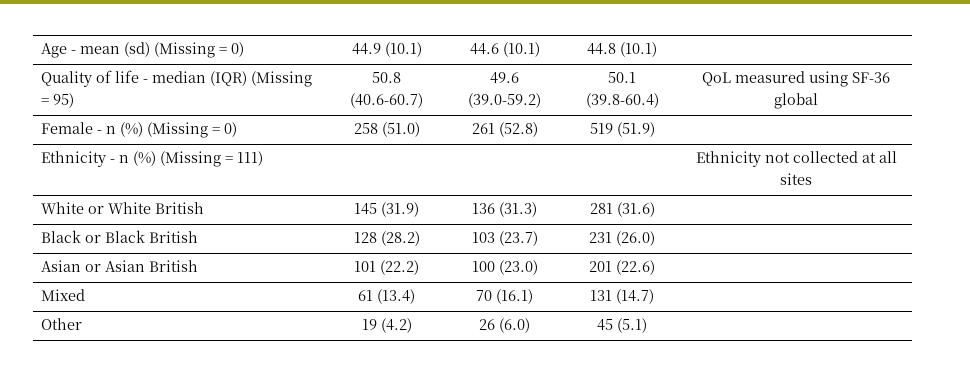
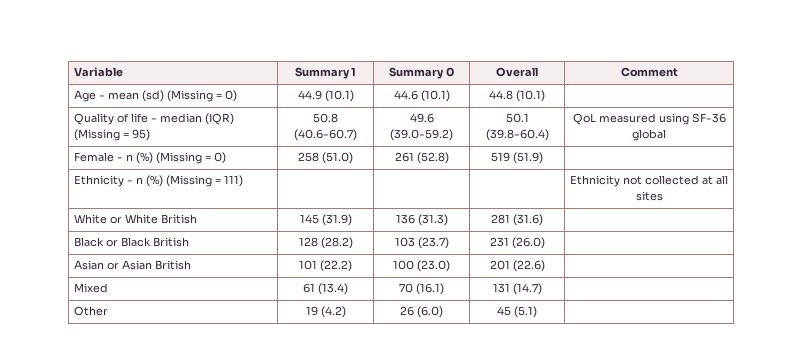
(40, 50) none -> [73,67,123,77] [294,67,357,79] [389,67,454,79] [496,67,538,77] [620,67,678,77] Variable | Summary 1 | Summary 0 | Overall | Comment //

